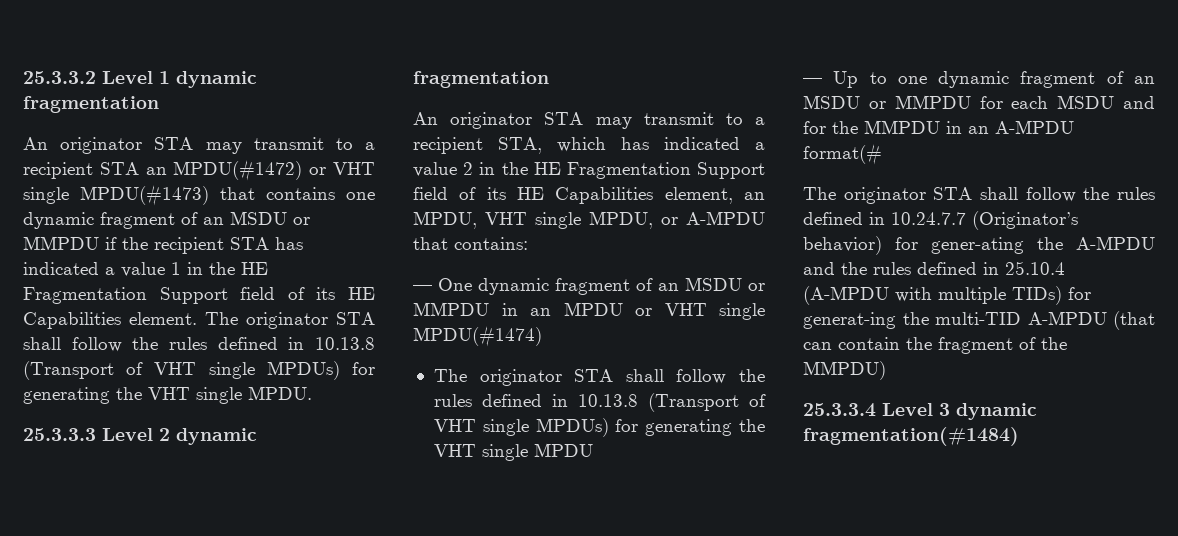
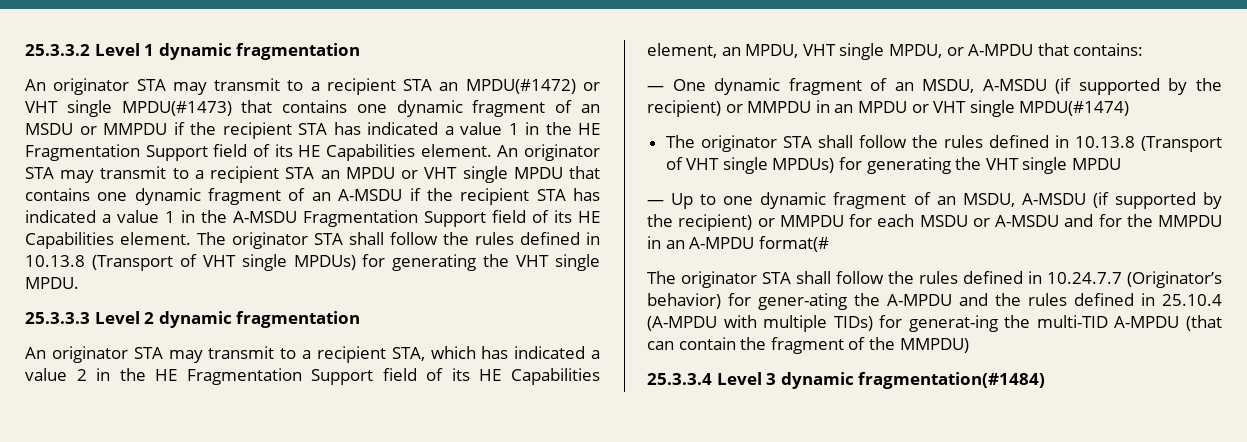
(197, 318) none -> [497,144,600,161] [25,166,600,183] [25,188,600,205] [25,210,600,227] [25,232,192,249] An originator STA may transmit to a recipient STA an MPDU or VHT single MPDU that contains one dynamic fragment of an A-MSDU if the recipient STA has indicated a value 1 in the A-MSDU Fragmentation Support field of its HE Capabilities element.
[685,277,742,291] MSDU -> [922,78,1222,95] [647,100,721,117] MSDU, A-MSDU (if supported by the recipient)
[803,95,860,109] MSDU -> [962,192,1222,209] [647,214,753,231] MSDU, A-MSDU (if supported by the recipient)
(1115, 102) none -> [972,215,1059,227] or A-MSDU

